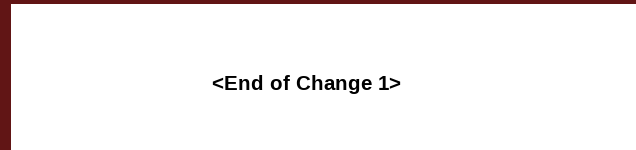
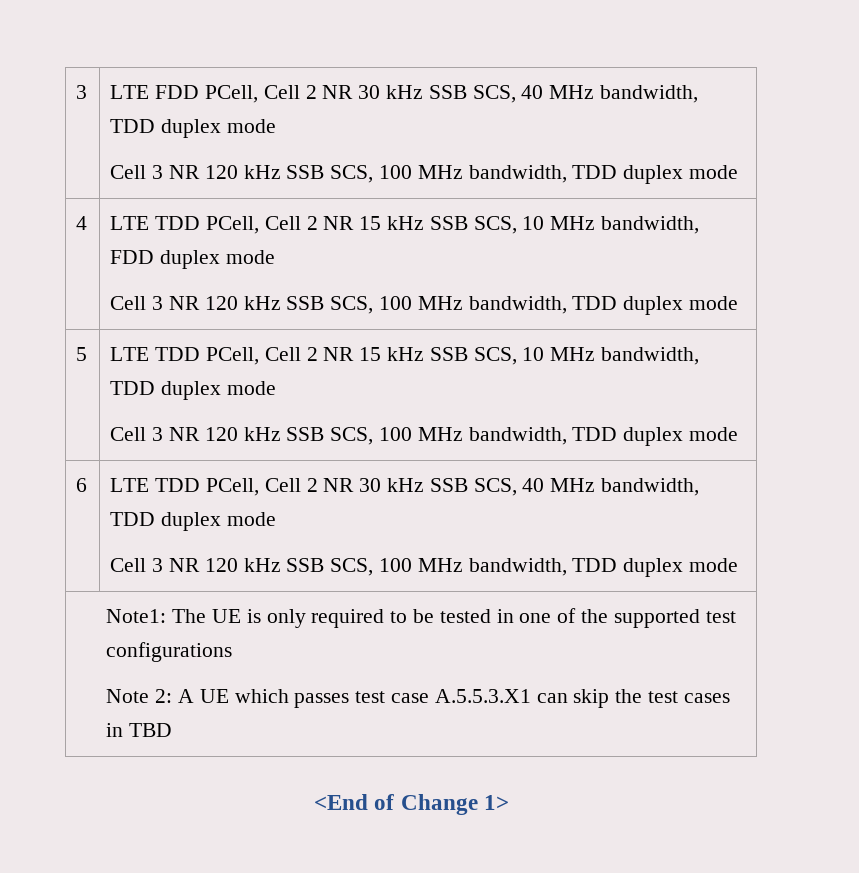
(211, 82) none -> [76,85,88,99] [110,85,698,103] [110,119,276,138] [110,165,738,184] [76,216,88,230] [110,216,699,234] [110,250,275,269] [110,296,738,315] [76,347,88,361] [110,347,699,365] [110,381,276,400] [110,427,738,446] [76,478,88,492] [110,478,699,496] [110,512,276,531] [110,558,738,577] [106,608,736,628] [106,642,233,662] [106,689,730,708] [106,723,173,737] 3 | LTE FDD PCell, Cell 2 NR 30 kHz SSB SCS, 40 MHz bandwidth, TDD duplex mode // Cell 3 NR 120 kHz SSB SCS, 100 MHz bandwidth, TDD duplex mode // 4 | LTE TDD PCell, Cell 2 NR 15 kHz SSB SCS, 10 MHz bandwidth, FDD duplex mode // Cell 3 NR 120 kHz SSB SCS, 100 MHz bandwidth, TDD duplex mode // 5 | LTE TDD PCell, Cell 2 NR 15 kHz SSB SCS, 10 MHz bandwidth, TDD duplex mode // Cell 3 NR 120 kHz SSB SCS, 100 MHz bandwidth, TDD duplex mode // 6 | LTE TDD PCell, Cell 2 NR 30 kHz SSB SCS, 40 MHz bandwidth, TDD duplex mode // Cell 3 NR 120 kHz SSB SCS, 100 MHz bandwidth, TDD duplex mode // Note1: The UE is only required to be tested in one of the supported test configurations // Note 2: A UE which passes test case A.5.5.3.X1 can skip the test cases in TBD //

